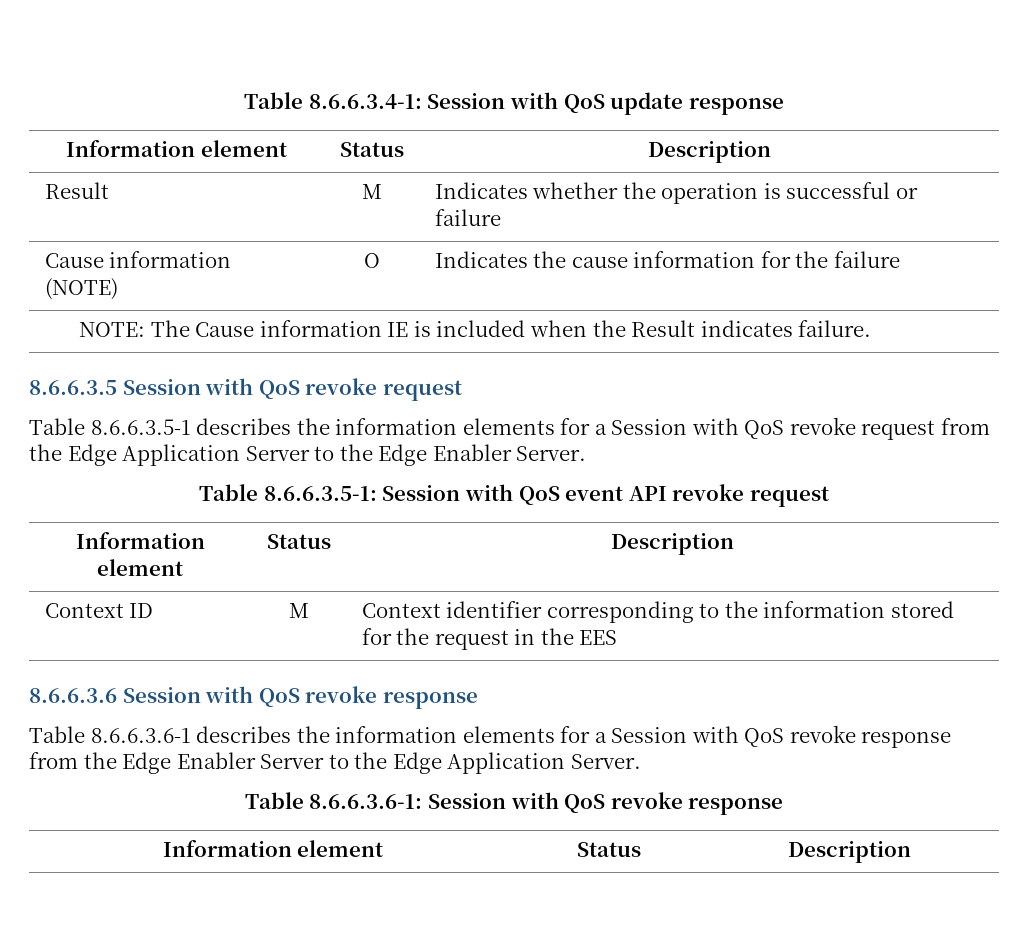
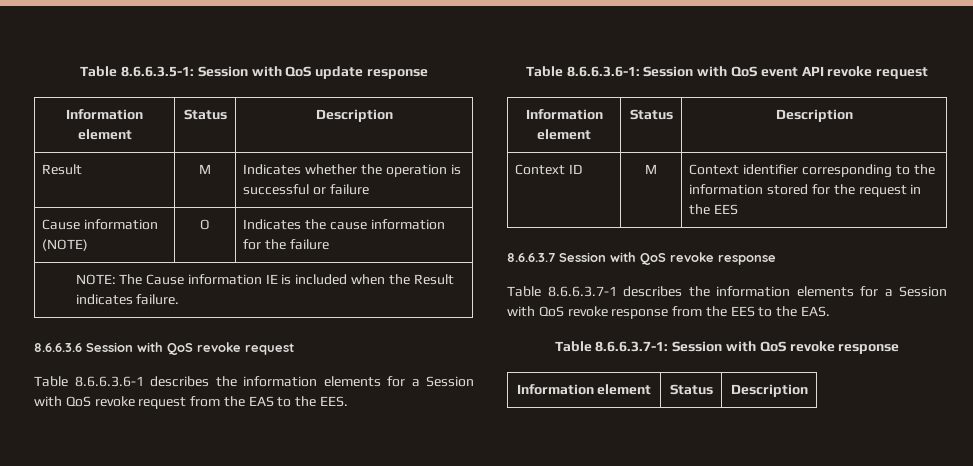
[244,92,422,109] Table 8.6.6.3.4-1: -> [80,66,194,77] Table 8.6.6.3.5-1:
[29,380,117,395] 8.6.6.3.5 -> [34,343,82,352] 8.6.6.3.6
[90,419,191,435] 8.6.6.3.5-1 -> [74,376,144,387] 8.6.6.3.6-1
[67,444,587,466] [199,484,377,501] Edge Application Server to the Edge Enabler Server. // Table 8.6.6.3.5-1: -> [248,396,349,407] [525,66,640,77] EAS to the EES. // Table 8.6.6.3.6-1:
[29,688,117,703] 8.6.6.3.6 -> [507,253,555,262] 8.6.6.3.7
[90,728,191,743] 8.6.6.3.6-1 -> [547,286,617,297] 8.6.6.3.7-1
[122,752,641,774] [244,792,423,809] Edge Enabler Server to the Edge Application Server. // Table 8.6.6.3.6-1: -> [730,306,831,317] [554,341,669,352] EES to the EAS. // Table 8.6.6.3.7-1:

